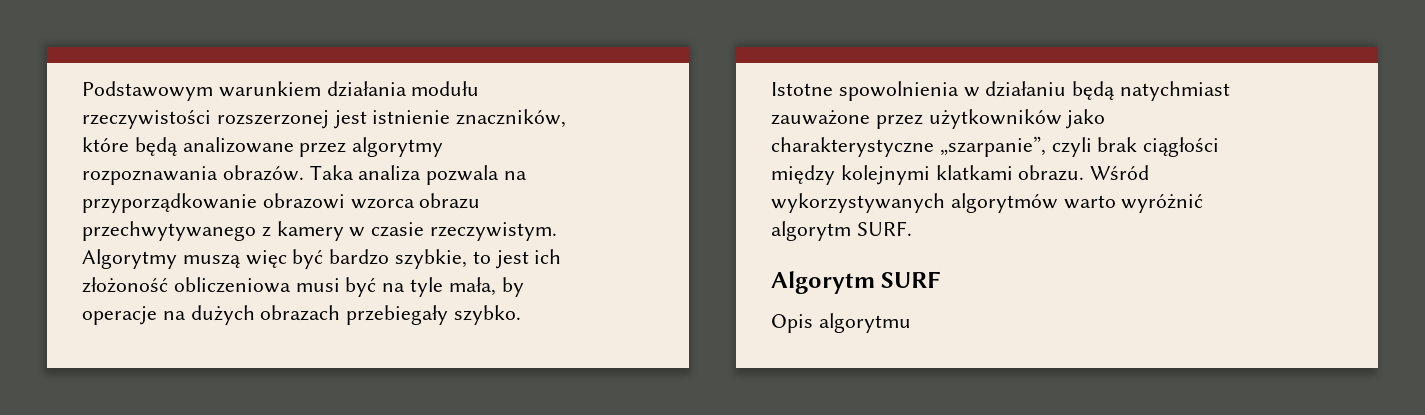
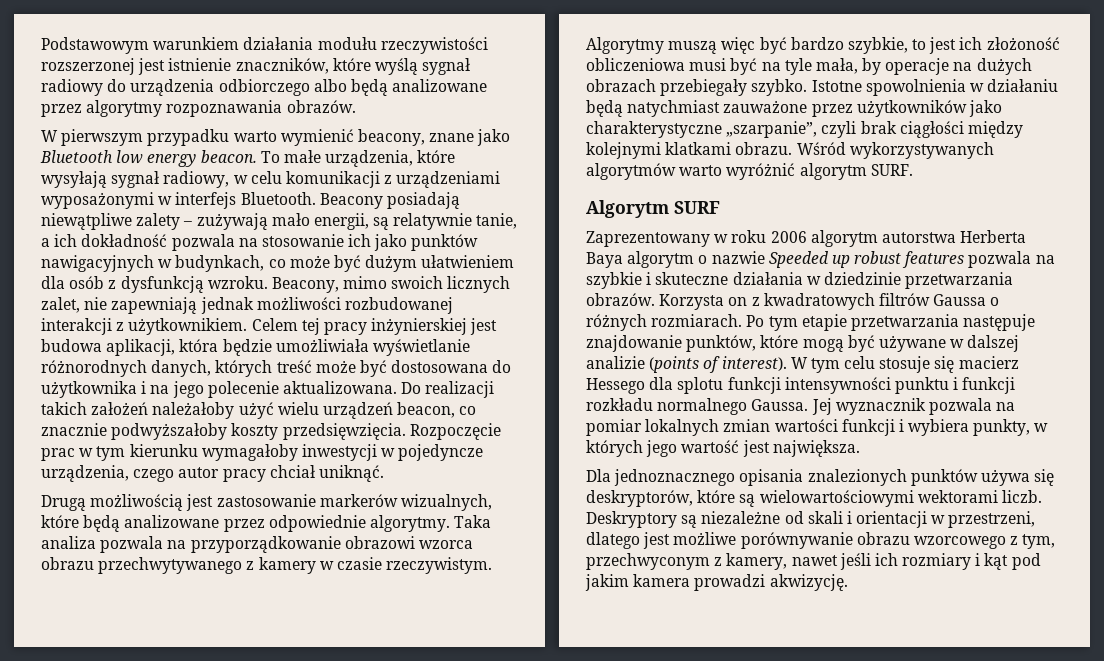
(129, 144) none -> [374,58,471,75] [41,79,347,96] wyślą sygnał radiowy do urządzenia odbiorczego albo
(304, 173) none -> [41,129,511,146] [40,150,456,167] [41,171,501,188] [41,192,460,209] [41,213,518,230] [41,234,479,251] [41,255,515,272] [41,276,511,293] [41,297,453,314] [41,318,498,335] [41,339,470,356] [41,360,512,377] [41,381,495,398] [41,402,477,419] [41,423,501,440] [41,444,484,461] [41,465,384,482] [41,494,492,511] [41,515,450,532] // W pierwszym przypadku warto wymienić beacony, znane jako Bluetooth low energy beacon. To małe urządzenia, które wysyłają sygnał radiowy, w celu komunikacji z urządzeniami wyposażonymi w interfejs Bluetooth. Beacony posiadają niewątpliwe zalety – zużywają mało energii, są relatywnie tanie, a ich dokładność pozwala na stosowanie ich jako punktów nawigacyjnych w budynkach, co może być dużym ułatwieniem dla osób z dysfunkcją wzroku. Beacony, mimo swoich licznych zalet, nie zapewniają jednak możliwości rozbudowanej interakcji z użytkownikiem. Celem tej pracy inżynierskiej jest budowa aplikacji, która będzie umożliwiała wyświetlanie różnorodnych danych, których treść może być dostosowana do użytkownika i na jego polecenie aktualizowana. Do realizacji takich założeń należałoby użyć wielu urządzeń beacon, co znacznie podwyższałoby koszty przedsięwzięcia. Rozpoczęcie prac w tym kierunku wymagałoby inwestycji w pojedyncze urządzenia, czego autor pracy chciał uniknąć. // Drugą możliwością jest zastosowanie markerów wizualnych, które będą analizowane przez odpowiednie algorytmy.
[771,313,911,333] Opis algorytmu -> [586,230,1027,247] [586,251,1055,268] [586,272,1014,289] [586,293,1000,310] [586,314,1036,331] [586,335,1020,352] [586,356,1019,373] [586,377,1016,394] [586,398,1016,415] [586,419,1049,436] [586,440,860,457] [586,469,1055,486] [586,490,1042,507] [586,511,1036,528] [586,532,1056,549] [586,553,1041,570] [585,574,848,591] Zaprezentowany w roku 2006 algorytm autorstwa Herberta Baya algorytm o nazwie Speeded up robust features pozwala na szybkie i skuteczne działania w dziedzinie przetwarzania obrazów. Korzysta on z kwadratowych filtrów Gaussa o różnych rozmiarach. Po tym etapie przetwarzania następuje znajdowanie punktów, które mogą być używane w dalszej analizie (points of interest). W tym celu stosuje się macierz Hessego dla splotu funkcji intensywności punktu i funkcji rozkładu normalnego Gaussa. Jej wyznacznik pozwala na pomiar lokalnych zmian wartości funkcji i wybiera punkty, w których jego wartość jest największa. // Dla jednoznacznego opisania znalezionych punktów używa się deskryptorów, które są wielowartościowymi wektorami liczb. Deskryptory są niezależne od skali i orientacji w przestrzeni, dlatego jest możliwe porównywanie obrazu wzorcowego z tym, przechwyconym z kamery, nawet jeśli ich rozmiary i kąt pod jakim kamera prowadzi akwizycję.

